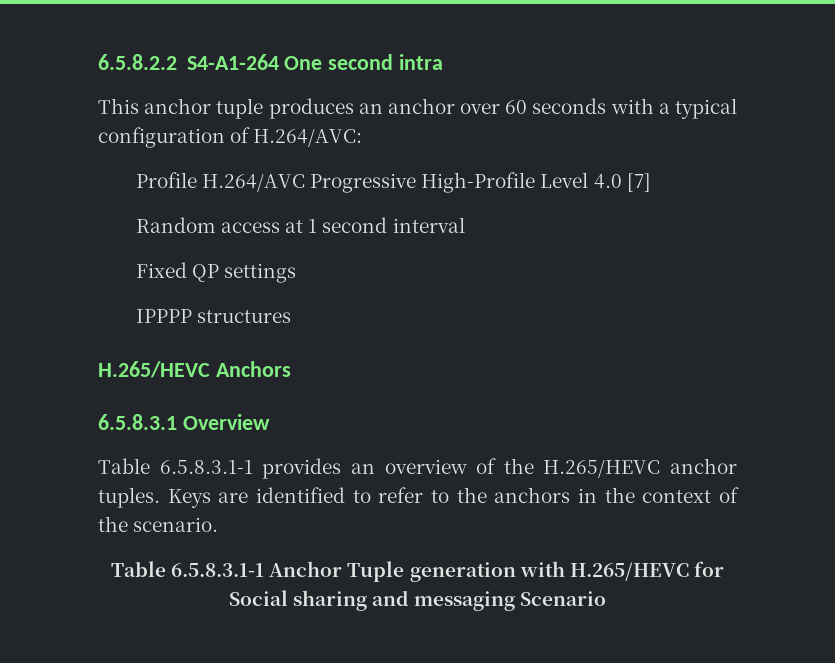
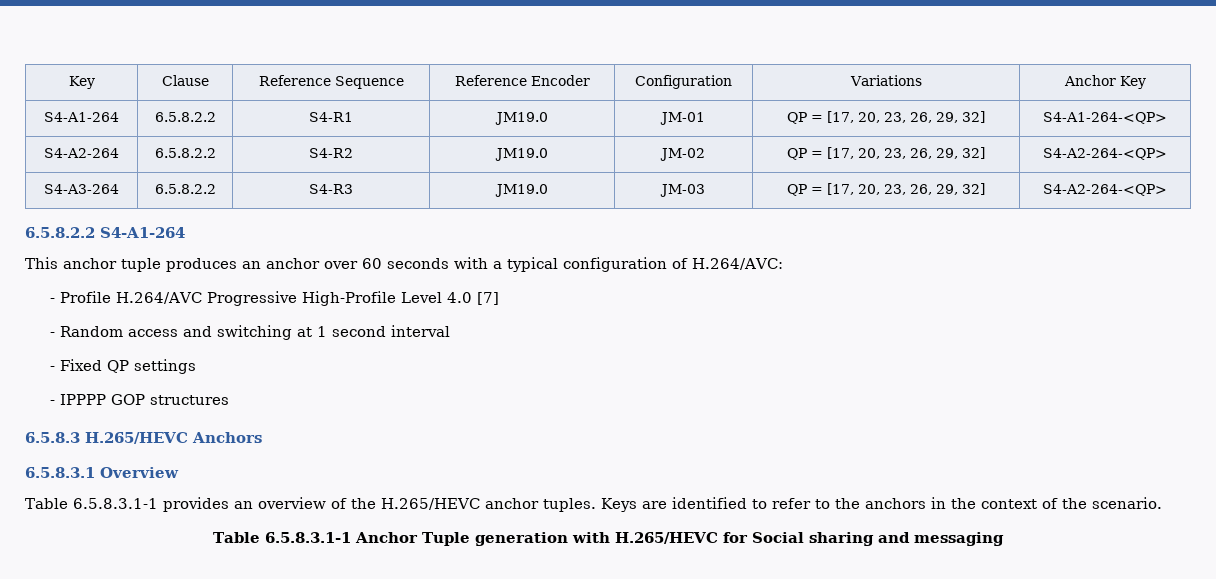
[98,54,443,70] 6.5.8.2.2 S4-A1-264 One second intra -> [68,76,95,89] [161,75,209,86] [258,75,404,89] [454,75,590,86] [635,75,732,89] [849,75,922,86] [1063,75,1146,89] [44,112,119,122] [154,112,216,122] [309,112,353,122] [494,112,548,125] [660,112,705,125] [787,111,985,124] [1043,112,1167,124] [44,148,119,158] [154,148,216,158] [309,148,353,158] [494,148,548,161] [660,148,705,161] [787,147,985,160] [1043,148,1167,160] [44,184,119,194] [154,184,216,194] [309,184,353,194] [494,184,548,197] [660,184,705,197] [787,183,985,196] [1043,184,1167,196] [25,227,185,238] Key | Clause | Reference Sequence | Reference Encoder | Configuration | Variations | Anchor Key // S4-A1-264 | 6.5.8.2.2 | S4-R1 | JM19.0 | JM-01 | QP = [17, 20, 23, 26, 29, 32] | S4-A1-264-<QP> // S4-A2-264 | 6.5.8.2.2 | S4-R2 | JM19.0 | JM-02 | QP = [17, 20, 23, 26, 29, 32] | S4-A2-264-<QP> // S4-A3-264 | 6.5.8.2.2 | S4-R3 | JM19.0 | JM-03 | QP = [17, 20, 23, 26, 29, 32] | S4-A2-264-<QP> // 6.5.8.2.2 S4-A1-264
(363, 138) none -> [49,298,55,303] -
(651, 182) none -> [49,332,55,337] -
(281, 227) none -> [182,325,292,340] and switching
(465, 225) none -> [49,366,55,371] -
[135,309,192,323] IPPPP -> [49,394,145,405] - IPPPP GOP
(292, 316) none -> [25,432,80,443] 6.5.8.3
[520,591,607,606] Scenario -> (1004, 539) none

